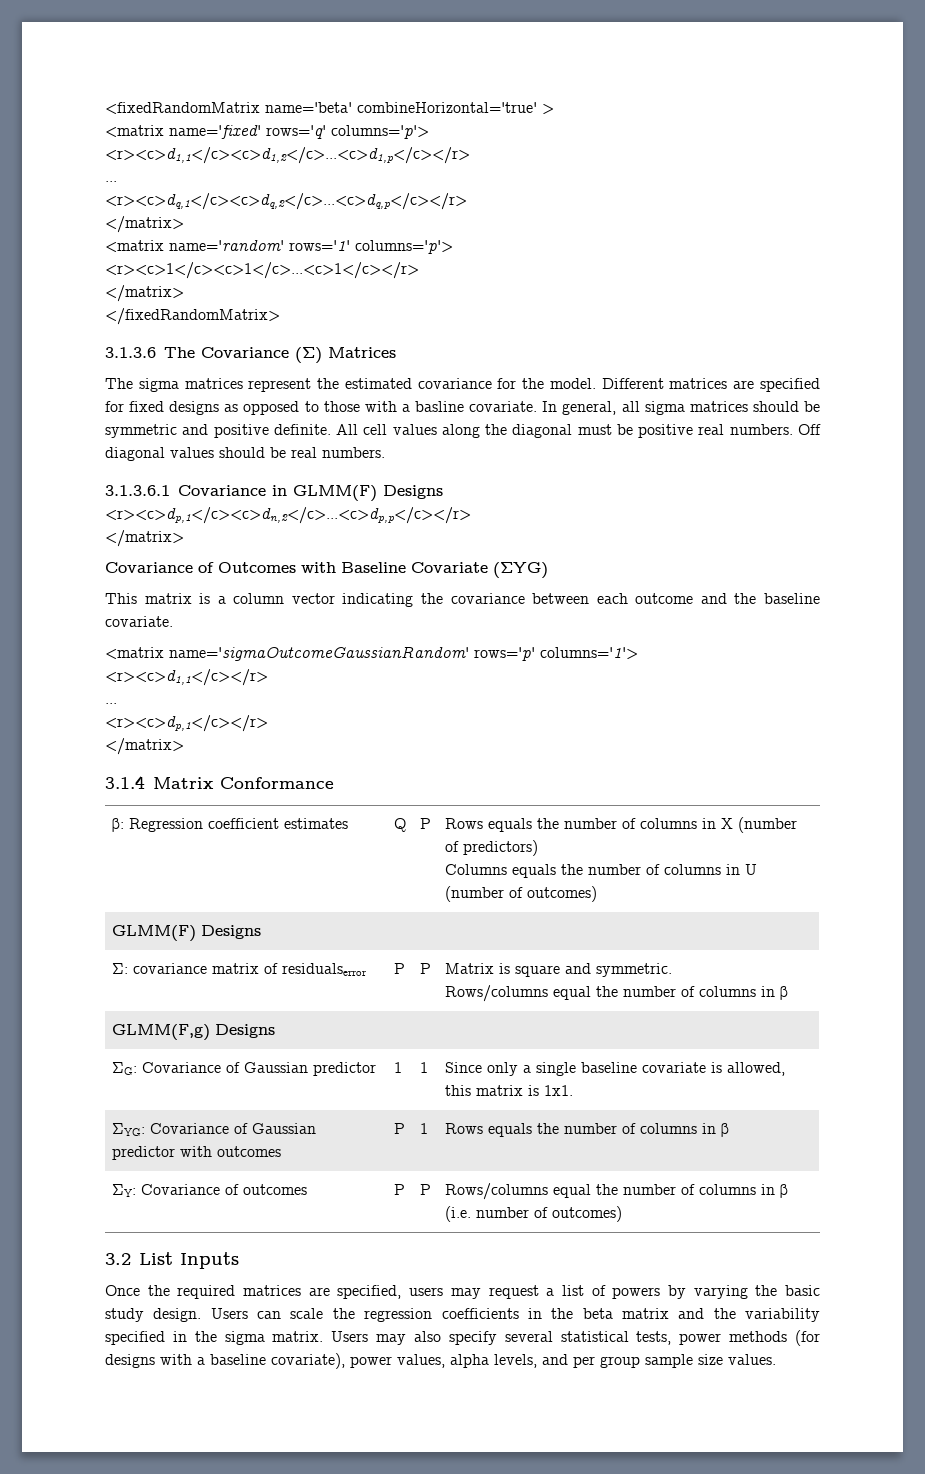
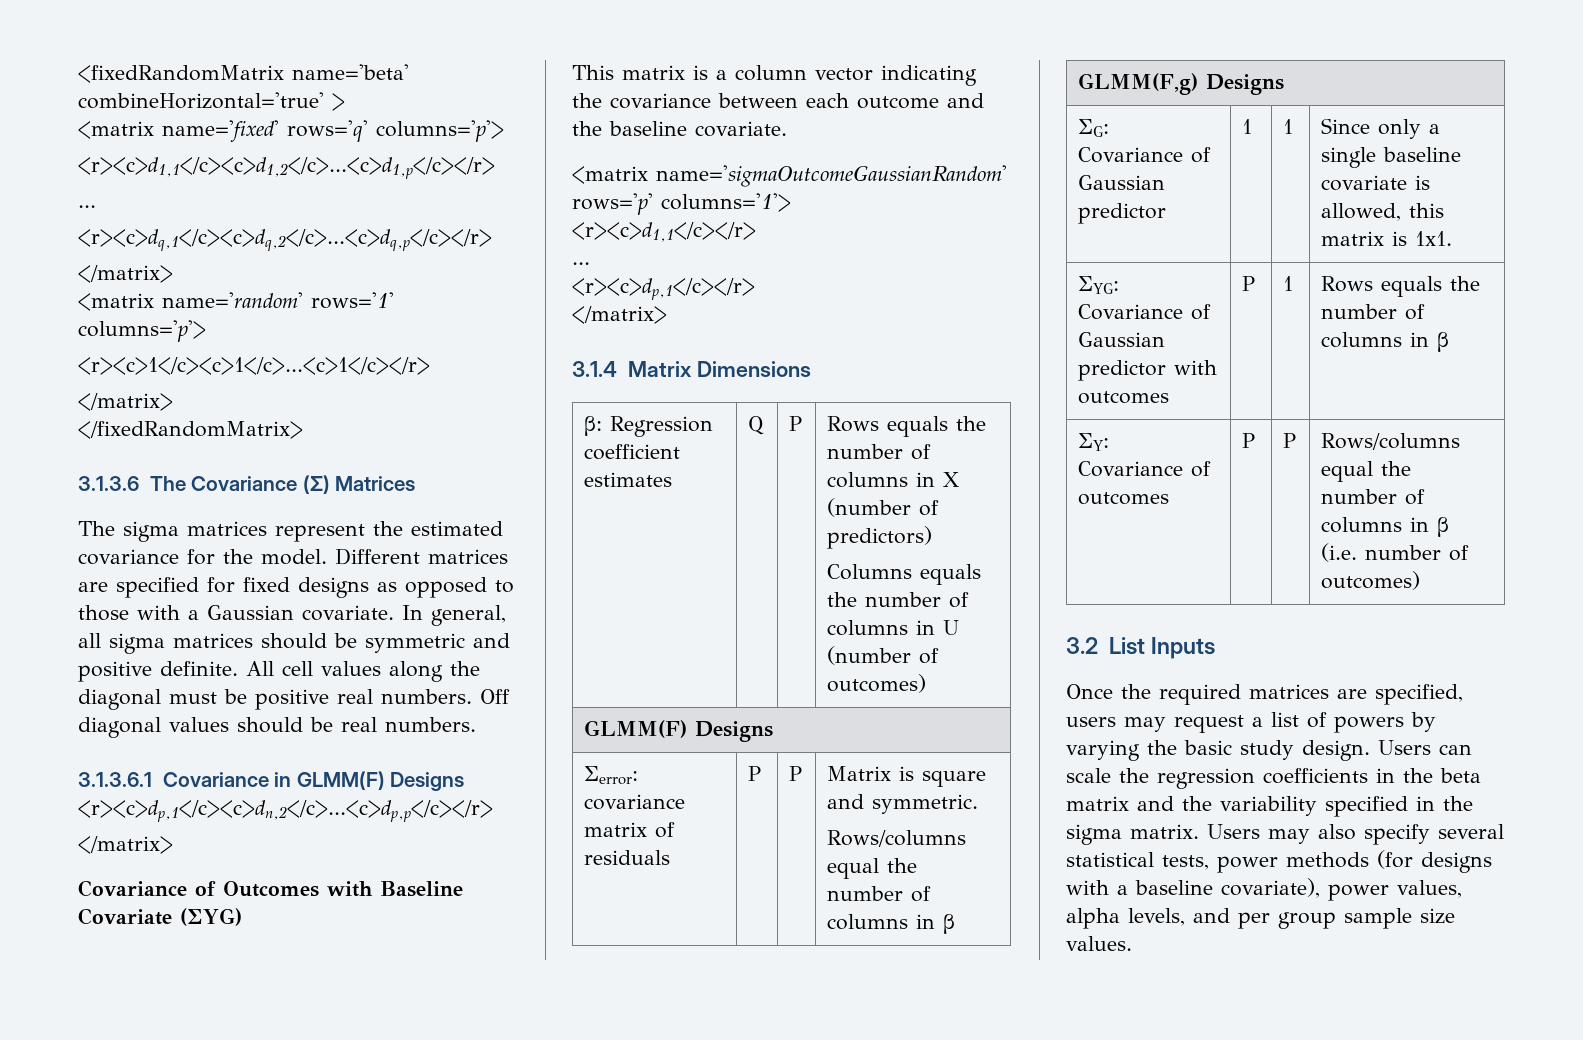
[415,401,465,412] basline -> [207,605,294,620] Gaussian
[220,777,334,789] Conformance -> [696,361,811,377] Dimensions
[111,963,128,974] Σ: -> [584,766,639,785] Σerror:
[281,963,366,976] residualserror -> [584,850,671,865] residuals

